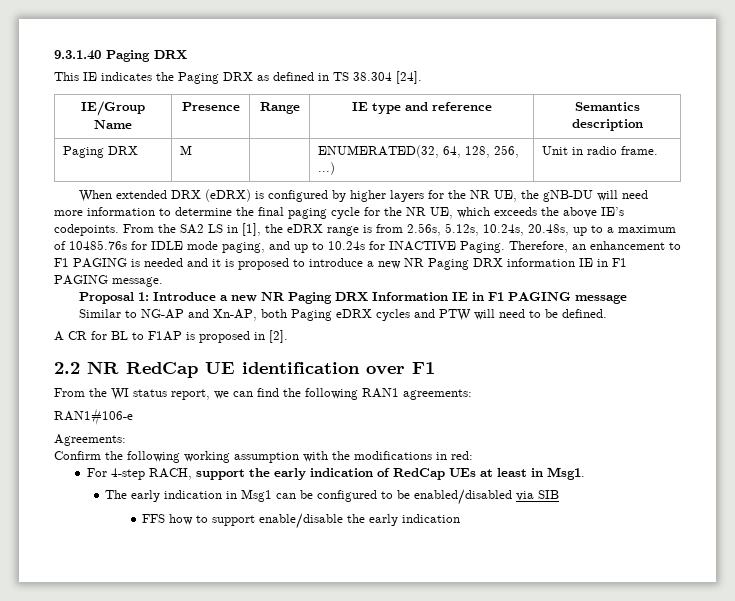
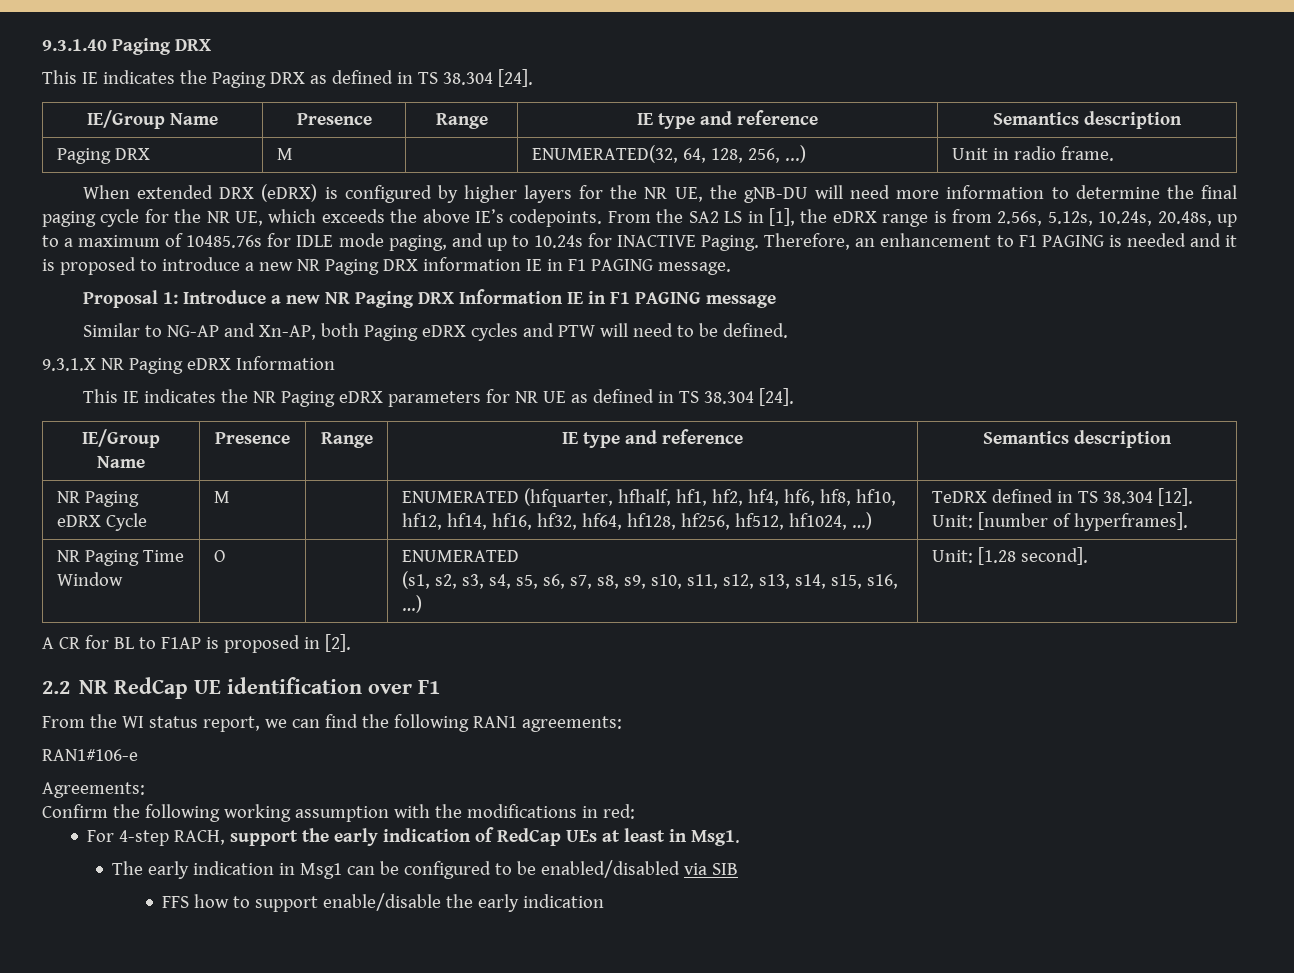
(608, 313) none -> [42,356,335,374] [82,388,794,407] [82,429,160,448] [97,456,145,468] [215,432,290,444] [320,432,373,448] [562,429,743,448] [983,430,1172,448] [56,491,139,507] [56,513,147,531] [213,491,230,503] [401,488,896,507] [401,512,872,530] [931,488,1193,506] [931,512,1188,531] [56,550,184,566] [56,572,123,586] [213,550,226,562] [401,550,519,562] [401,571,898,589] [401,595,422,613] [931,547,1088,565] // 9.3.1.X NR Paging eDRX Information // This IE indicates the NR Paging eDRX parameters for NR UE as defined in TS 38.304 [24]. // IE/Group Name | Presence | Range | IE type and reference | Semantics description // NR Paging eDRX Cycle | M | | ENUMERATED (hfquarter, hfhalf, hf1, hf2, hf4, hf6, hf8, hf10, hf12, hf14, hf16, hf32, hf64, hf128, hf256, hf512, hf1024, …) | TeDRX defined in TS 38.304 [12]. Unit: [number of hyperframes]. // NR Paging Time Window | O | | ENUMERATED // (s1, s2, s3, s4, s5, s6, s7, s8, s9, s10, s11, s12, s13, s14, s15, s16, …) | Unit: [1.28 second].

